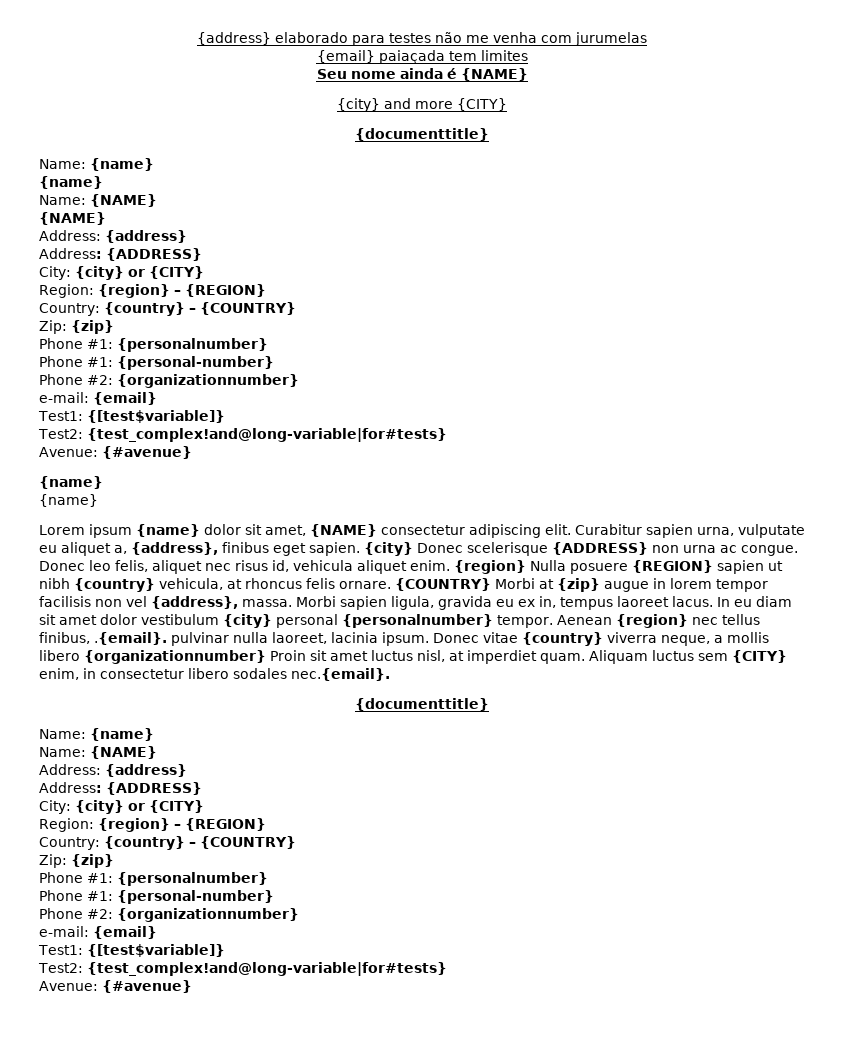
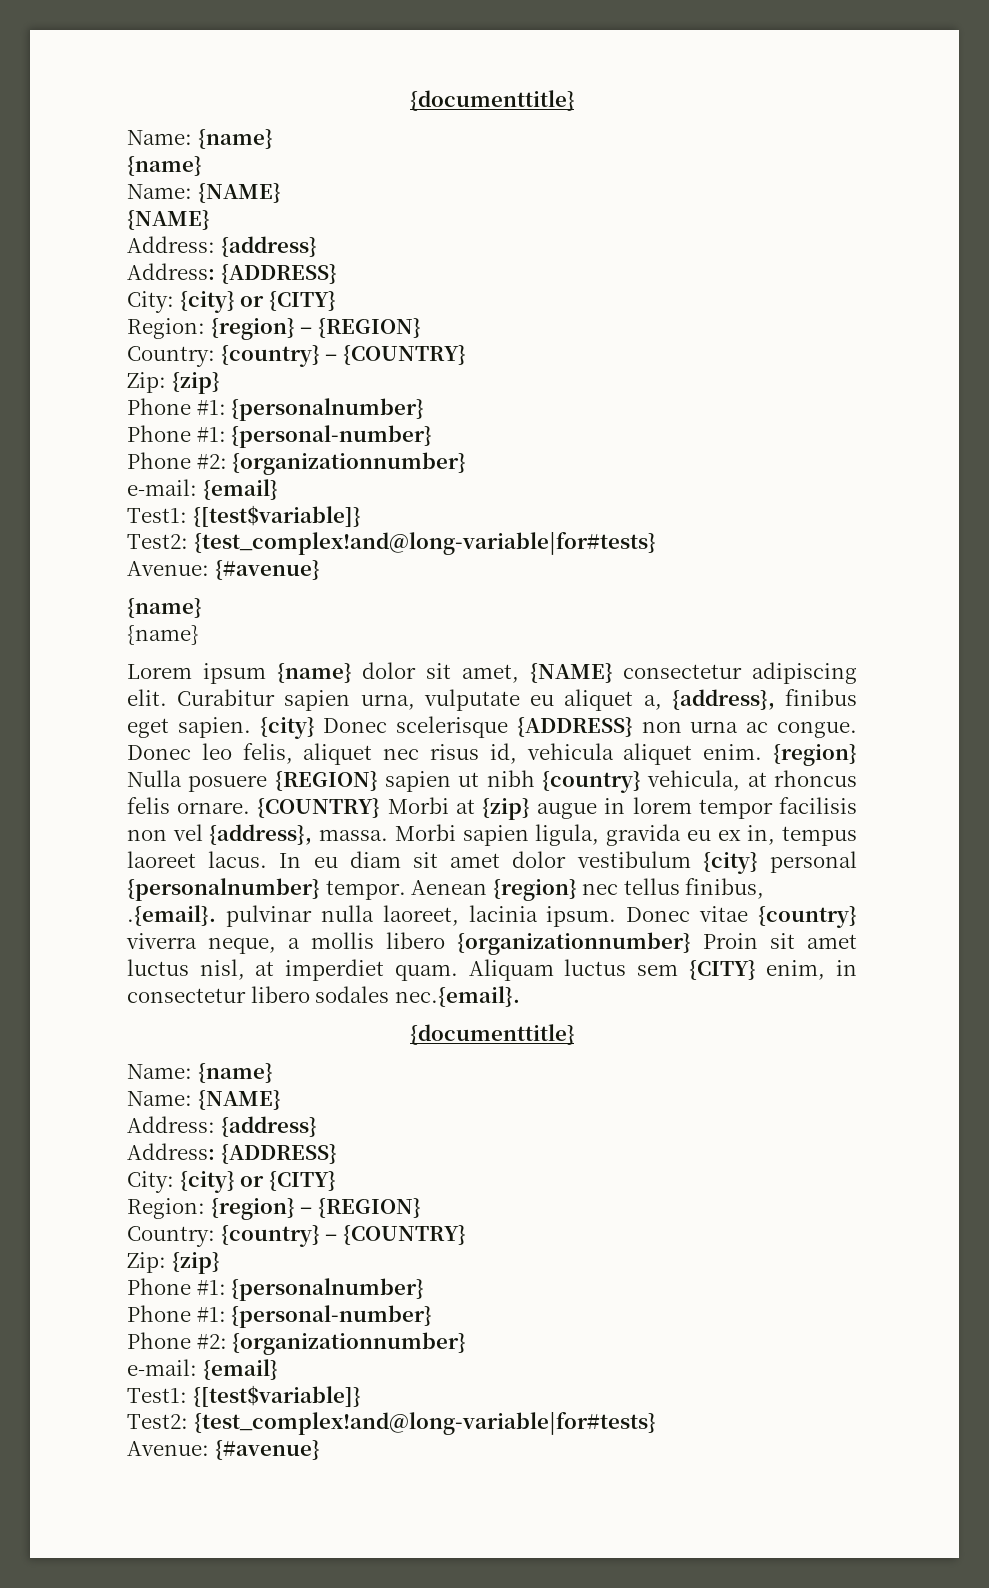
[197,32,647,46] [316,50,528,64] [316,68,528,81] [337,98,507,112] {address} elaborado para testes não me venha com jurumelas // {email} paiaçada tem limites // Seu nome ainda é {NAME} // {city} and more {CITY} // -> (409, 100) none

